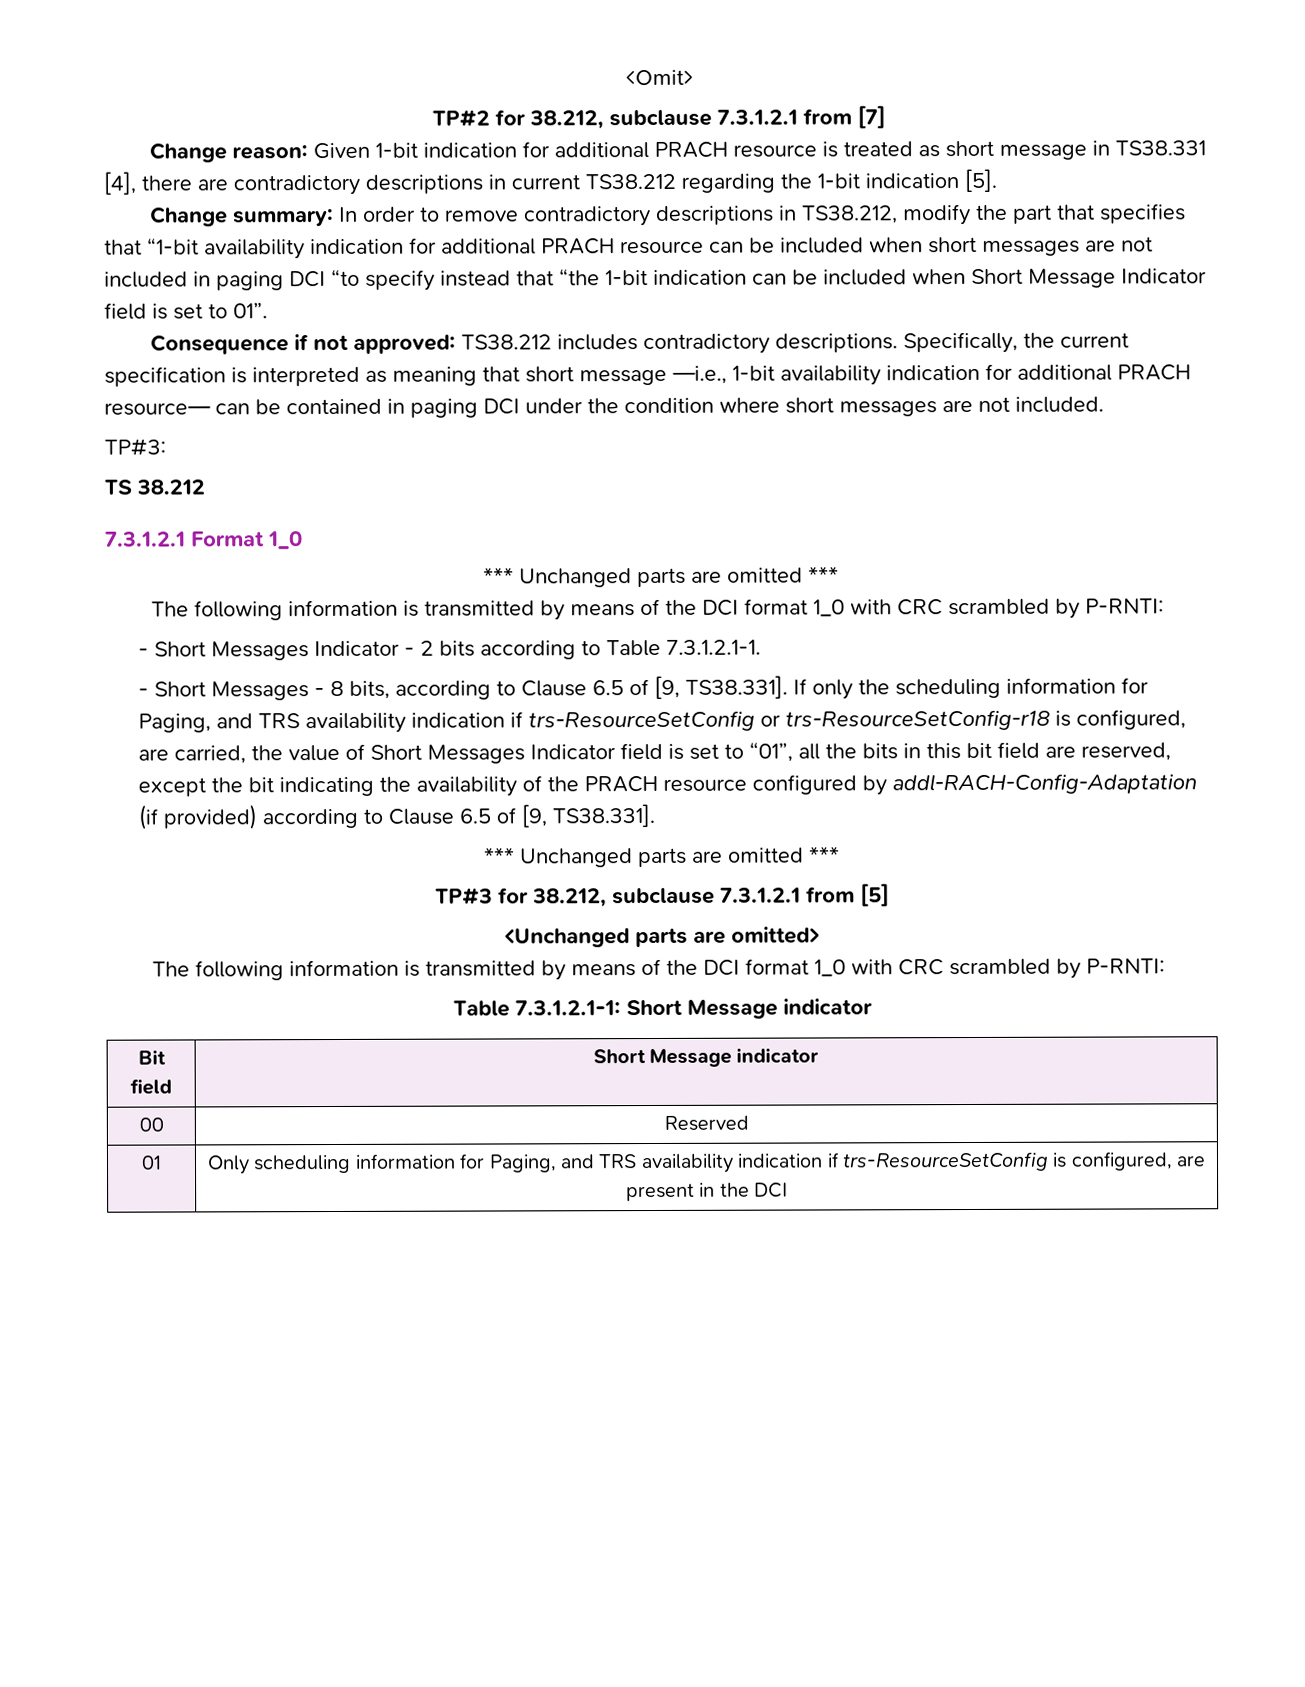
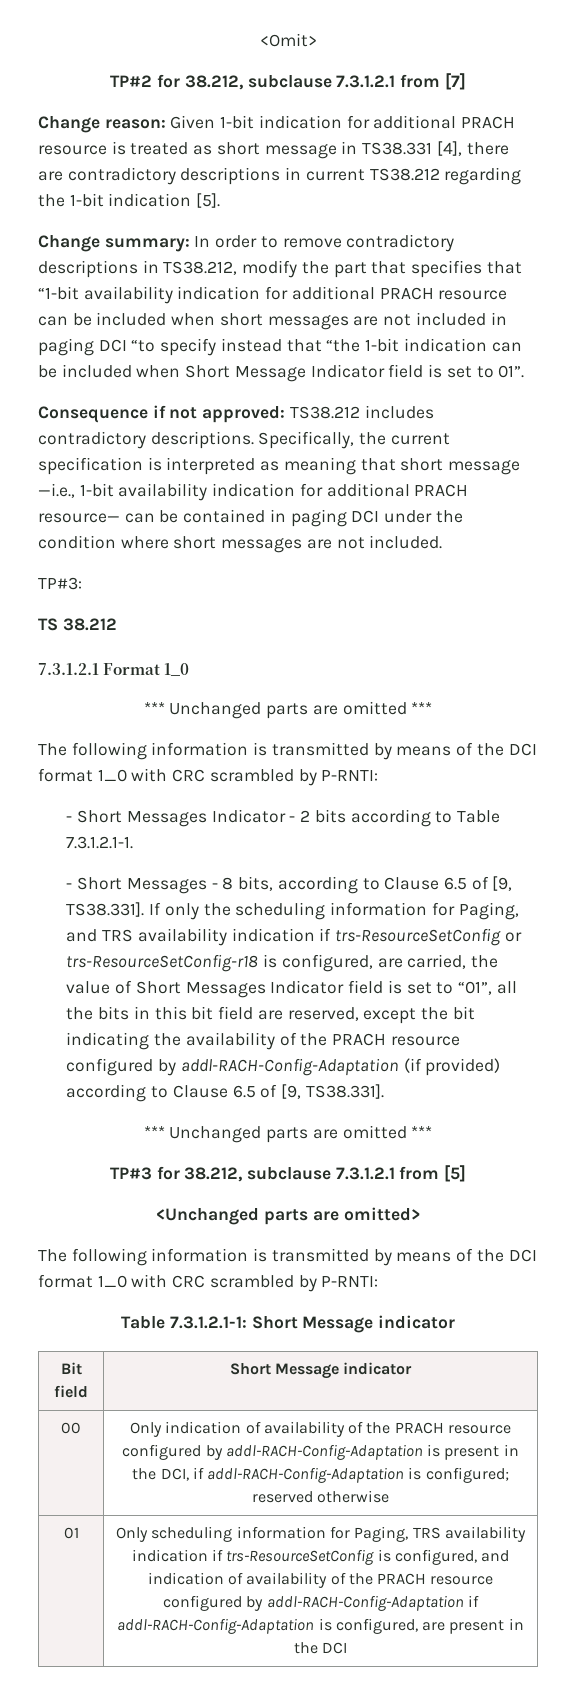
[663,1115,749,1131] Reserved -> [129,1421,512,1437] [122,1444,519,1460] [132,1467,509,1483] [251,1490,390,1503] Only indication of availability of the PRACH resource configured by addl-RACH-Config-Adaptation is present in the DCI, if addl-RACH-Config-Adaptation is configured; reserved otherwise
[559,1154,595,1169] and -> (409, 1534) none
(1173, 1161) none -> [481,1550,510,1562] [147,1572,494,1588] [163,1595,479,1611] [117,1618,418,1634] and indication of availability of the PRACH resource configured by addl-RACH-Config-Adaptation if addl-RACH-Config-Adaptation is configured,

